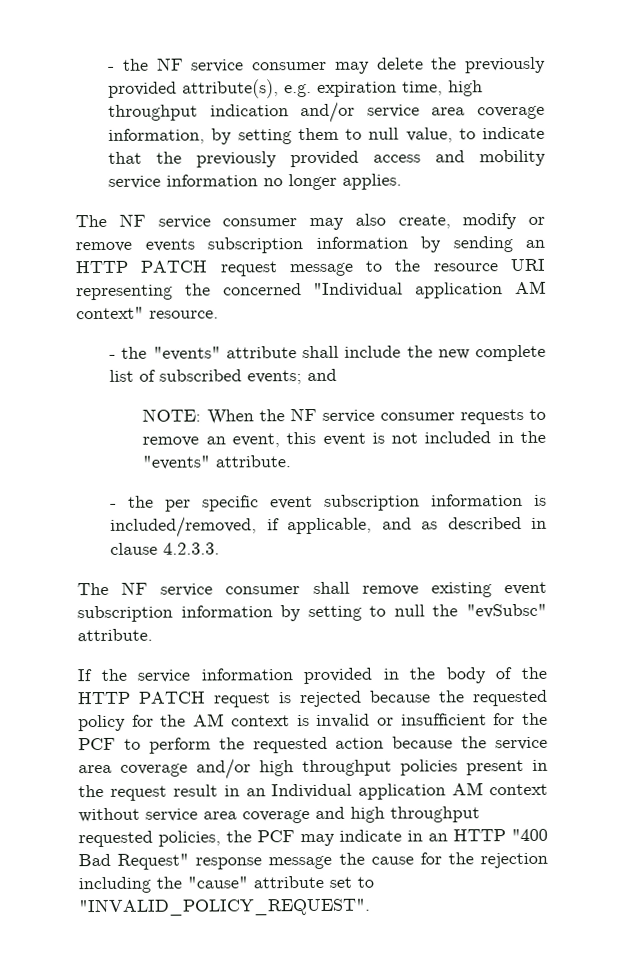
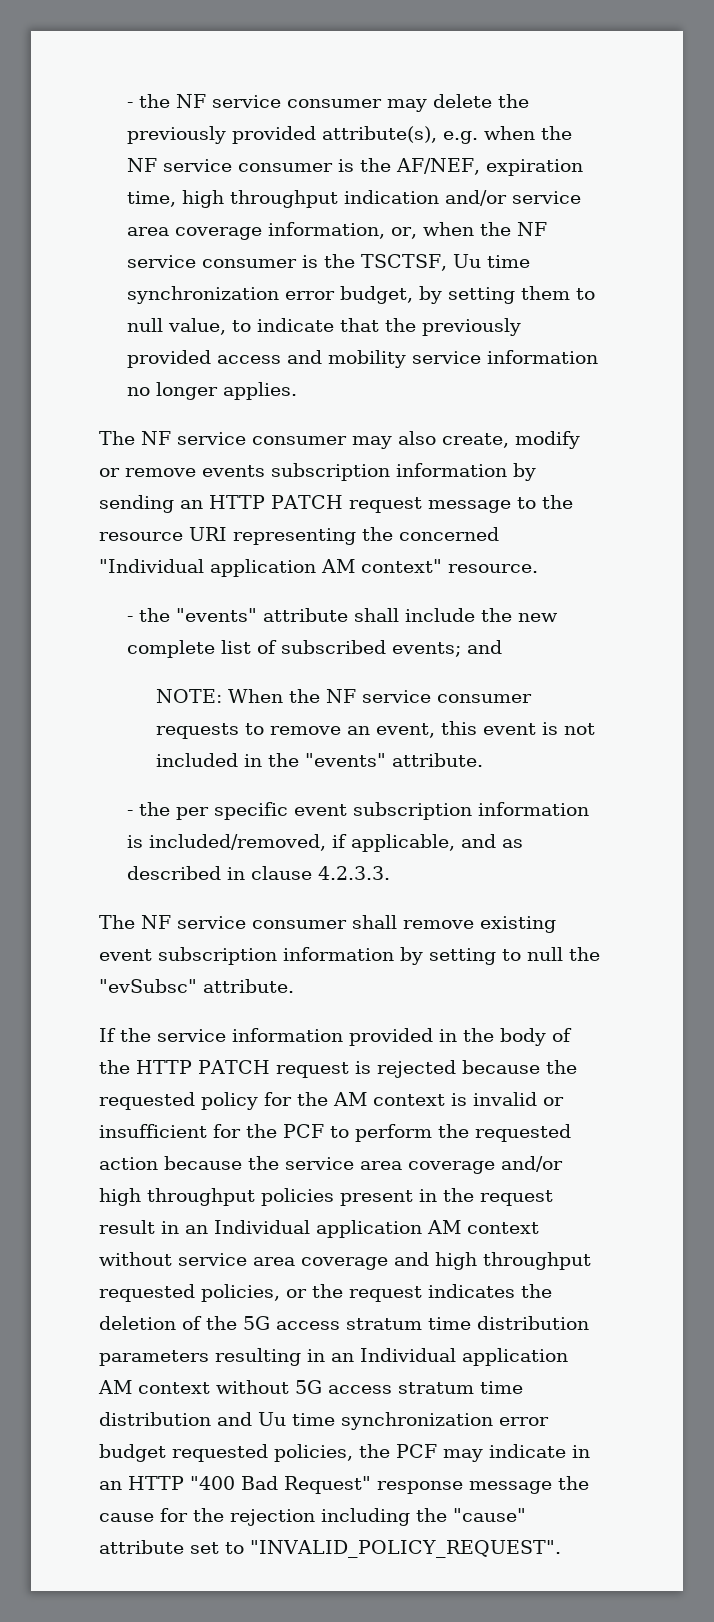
(313, 90) none -> [484,126,573,140] [127,158,481,175] when the NF service consumer is the AF/NEF,
(206, 136) none -> [391,222,548,239] [127,254,531,271] [127,286,414,304] or, when the NF service consumer is the TSCTSF, Uu time synchronization error budget,
(221, 838) none -> [286,1284,552,1302] [99,1316,589,1330] [99,1348,568,1366] [98,1380,523,1394] [99,1412,549,1430] [99,1444,353,1462] or the request indicates the deletion of the 5G access stratum time distribution parameters resulting in an Individual application AM context without 5G access stratum time distribution and Uu time synchronization error budget requested policies,

